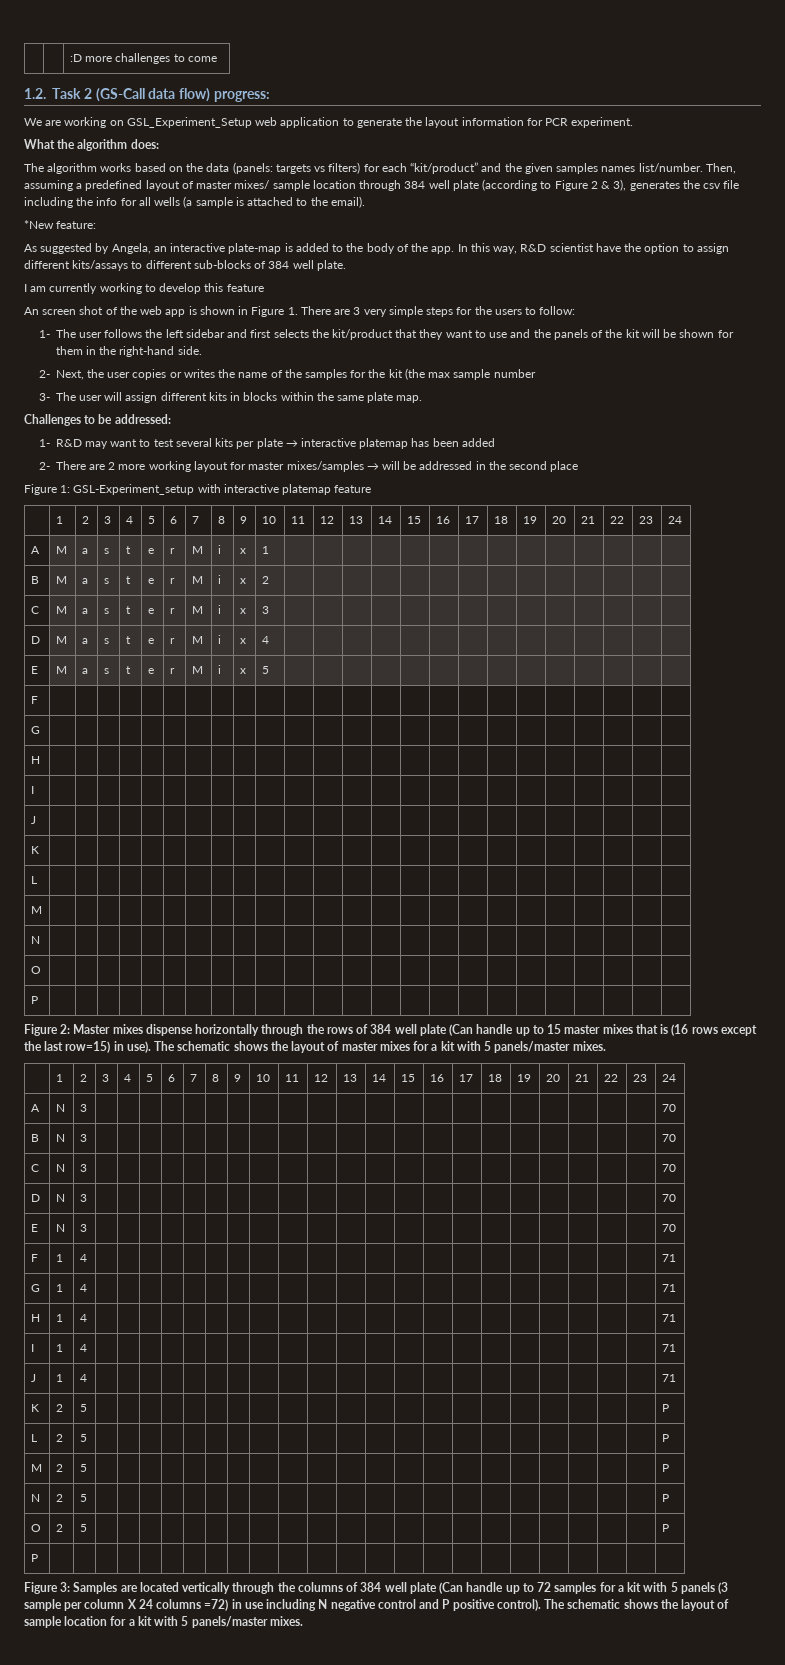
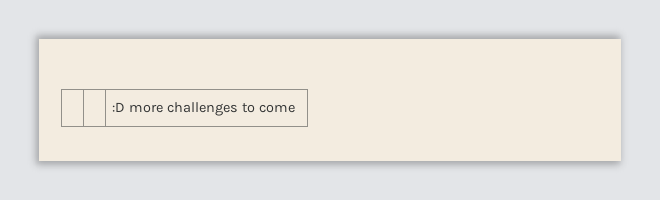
[24,88,270,102] [24,117,634,128] [24,139,159,151] [24,162,736,174] [24,179,740,191] [24,196,365,208] [24,220,97,229] [24,243,729,254] [24,260,346,271] [24,283,264,294] [24,306,576,317] [38,329,734,340] [55,346,202,357] [38,368,536,380] [38,392,423,403] [24,414,171,426] [38,438,495,449] [38,461,579,472] [24,484,372,495] [55,516,63,524] [81,516,89,524] [103,516,111,524] [125,516,133,524] [147,516,155,524] [169,516,177,524] [191,516,199,524] [217,516,225,524] [239,516,247,524] [261,516,276,524] [290,516,305,524] [319,516,334,524] [348,516,363,524] [377,516,392,524] [406,516,421,524] [435,516,450,524] [464,516,479,524] [493,516,508,524] [522,516,537,524] [551,516,566,524] [580,516,595,524] [609,516,624,524] [638,516,653,524] [667,516,682,524] [30,546,40,554] [55,546,67,554] [81,548,88,554] [103,548,109,554] [125,546,131,554] [147,548,154,554] [169,548,175,554] [191,546,203,554] [217,545,221,554] [239,548,246,554] [261,546,269,554] [30,576,39,584] [55,576,67,584] [81,578,88,584] [103,578,109,584] [125,576,131,584] [147,578,154,584] [169,578,175,584] [191,576,203,584] [217,575,221,584] [239,578,246,584] [261,576,269,584] [30,606,39,614] [55,606,67,614] [81,608,88,614] [103,608,109,614] [125,606,131,614] [147,608,154,614] [169,608,175,614] [191,606,203,614] [217,605,221,614] [239,608,246,614] [261,606,269,614] [30,636,40,644] [55,636,67,644] [81,638,88,644] [103,638,109,644] [125,636,131,644] [147,638,154,644] [169,638,175,644] [191,636,203,644] [217,635,221,644] [239,638,246,644] [261,636,269,644] [30,666,38,674] [55,666,67,674] [81,668,88,674] [103,668,109,674] [125,666,131,674] [147,668,154,674] [169,668,175,674] [191,666,203,674] [217,665,221,674] [239,668,246,674] [261,666,269,674] [30,696,38,704] [30,726,40,734] [30,756,40,764] [30,786,34,794] [30,816,36,824] [30,846,39,854] [30,876,37,884] [30,906,42,914] [30,936,40,944] [30,966,41,974] [30,996,38,1004] [24,1024,757,1036] [24,1041,606,1053] [55,1074,63,1082] [79,1074,87,1082] [101,1074,109,1082] [123,1074,131,1082] [145,1074,153,1082] [167,1074,175,1082] [189,1074,197,1082] [211,1074,219,1082] [233,1074,241,1082] [255,1074,270,1082] [284,1074,299,1082] [313,1074,328,1082] [342,1074,357,1082] [371,1074,386,1082] [400,1074,415,1082] [429,1074,444,1082] [458,1074,473,1082] [487,1074,502,1082] [516,1074,531,1082] [545,1074,560,1082] [574,1074,589,1082] [603,1074,618,1082] [632,1074,647,1082] [661,1074,676,1082] [30,1104,40,1112] [55,1104,65,1112] [79,1104,87,1112] [661,1104,676,1112] [30,1134,39,1142] [55,1134,65,1142] [79,1134,87,1142] [661,1134,676,1142] [30,1164,39,1172] [55,1164,65,1172] [79,1164,87,1172] [661,1164,676,1172] [30,1194,40,1202] [55,1194,65,1202] [79,1194,87,1202] [661,1194,676,1202] [30,1224,38,1232] [55,1224,65,1232] [79,1224,87,1232] [661,1224,676,1232] [30,1254,38,1262] [55,1254,63,1262] [79,1254,87,1262] [661,1254,676,1262] [30,1284,40,1292] [55,1284,63,1292] [79,1284,87,1292] [661,1284,676,1292] [30,1314,40,1322] [55,1314,63,1322] [79,1314,87,1322] [661,1314,676,1322] [30,1344,34,1352] [55,1344,63,1352] [79,1344,87,1352] [661,1344,676,1352] [30,1374,36,1382] [55,1374,63,1382] [79,1374,87,1382] [661,1374,676,1382] [30,1404,39,1412] [55,1404,63,1412] [79,1404,87,1412] [661,1404,669,1412] [30,1434,37,1442] [55,1434,63,1442] [79,1434,87,1442] [661,1434,669,1442] [30,1464,42,1472] [55,1464,63,1472] [79,1464,87,1472] [661,1464,669,1472] [30,1494,40,1502] [55,1494,63,1502] [79,1494,87,1502] [661,1494,669,1502] [30,1524,41,1532] [55,1524,63,1532] [79,1524,87,1532] [661,1524,669,1532] [30,1554,38,1562] [24,1582,729,1594] [24,1599,730,1611] [24,1616,303,1628] // 1.2. Task 2 (GS-Call data flow) progress: // We are working on GSL_Experiment_Setup web application to generate the layout information for PCR experiment. // What the algorithm does: // The algorithm works based on the data (panels: targets vs filters) for each “kit/product” and the given samples names list/number. Then, assuming a predefined layout of master mixes/ sample location through 384 well plate (according to Figure 2 & 3), generates the csv file including the info for all wells (a sample is attached to the email). // *New feature: // As suggested by Angela, an interactive plate-map is added to the body of the app. In this way, R&D scientist have the option to assign different kits/assays to different sub-blocks of 384 well plate. // I am currently working to develop this feature // An screen shot of the web app is shown in Figure 1. There are 3 very simple steps for the users to follow: // 1- The user follows the left sidebar and first selects the kit/product that they want to use and the panels of the kit will be shown for them in the right-hand side. // 2- Next, the user copies or writes the name of the samples for the kit (the max sample number // 3- The user will assign different kits in blocks within the same plate map. // Challenges to be addressed: // 1- R&D may want to test several kits per plate → interactive platemap has been added // 2- There are 2 more working layout for master mixes/samples → will be addressed in the second place // Figure 1: GSL-Experiment_setup with interactive platemap feature // | 1 | 2 | 3 | 4 | 5 | 6 | 7 | 8 | 9 | 10 | 11 | 12 | 13 | 14 | 15 | 16 | 17 | 18 | 19 | 20 | 21 | 22 | 23 | 24 // A | M | a | s | t | e | r | M | i | x | 1 | | | | | | | | | | | | | | // B | M | a | s | t | e | r | M | i | x | 2 | | | | | | | | | | | | | | // C | M | a | s | t | e | r | M | i | x | 3 | | | | | | | | | | | | | | // D | M | a | s | t | e | r | M | i | x | 4 | | | | | | | | | | | | | | // E | M | a | s | t | e | r | M | i | x | 5 | | | | | | | | | | | | | | // F | | | | | | | | | | | | | | | | | | | | | | | | // G | | | | | | | | | | | | | | | | | | | | | | | | // H | | | | | | | | | | | | | | | | | | | | | | | | // I | | | | | | | | | | | | | | | | | | | | | | | | // J | | | | | | | | | | | | | | | | | | | | | | | | // K | | | | | | | | | | | | | | | | | | | | | | | | // L | | | | | | | | | | | | | | | | | | | | | | | | // M | | | | | | | | | | | | | | | | | | | | | | | | // N | | | | | | | | | | | | | | | | | | | | | | | | // O | | | | | | | | | | | | | | | | | | | | | | | | // P | | | | | | | | | | | | | | | | | | | | | | | | // Figure 2: Master mixes dispense horizontally through the rows of 384 well plate (Can handle up to 15 master mixes that is (16 rows except the last row=15) in use). The schematic shows the layout of master mixes for a kit with 5 panels/master mixes. // | 1 | 2 | 3 | 4 | 5 | 6 | 7 | 8 | 9 | 10 | 11 | 12 | 13 | 14 | 15 | 16 | 17 | 18 | 19 | 20 | 21 | 22 | 23 | 24 // A | N | 3 | | | | | | | | | | | | | | | | | | | | | | 70 // B | N | 3 | | | | | | | | | | | | | | | | | | | | | | 70 // C | N | 3 | | | | | | | | | | | | | | | | | | | | | | 70 // D | N | 3 | | | | | | | | | | | | | | | | | | | | | | 70 // E | N | 3 | | | | | | | | | | | | | | | | | | | | | | 70 // F | 1 | 4 | | | | | | | | | | | | | | | | | | | | | | 71 // G | 1 | 4 | | | | | | | | | | | | | | | | | | | | | | 71 // H | 1 | 4 | | | | | | | | | | | | | | | | | | | | | | 71 // I | 1 | 4 | | | | | | | | | | | | | | | | | | | | | | 71 // J | 1 | 4 | | | | | | | | | | | | | | | | | | | | | | 71 // K | 2 | 5 | | | | | | | | | | | | | | | | | | | | | | P // L | 2 | 5 | | | | | | | | | | | | | | | | | | | | | | P // M | 2 | 5 | | | | | | | | | | | | | | | | | | | | | | P // N | 2 | 5 | | | | | | | | | | | | | | | | | | | | | | P // O | 2 | 5 | | | | | | | | | | | | | | | | | | | | | | P // P | | | | | | | | | | | | | | | | | | | | | | | | // Figure 3: Samples are located vertically through the columns of 384 well plate (Can handle up to 72 samples for a kit with 5 panels (3 sample per column X 24 columns =72) in use including N negative control and P positive control). The schematic shows the layout of sample location for a kit with 5 panels/master mixes. -> (295, 108) none

